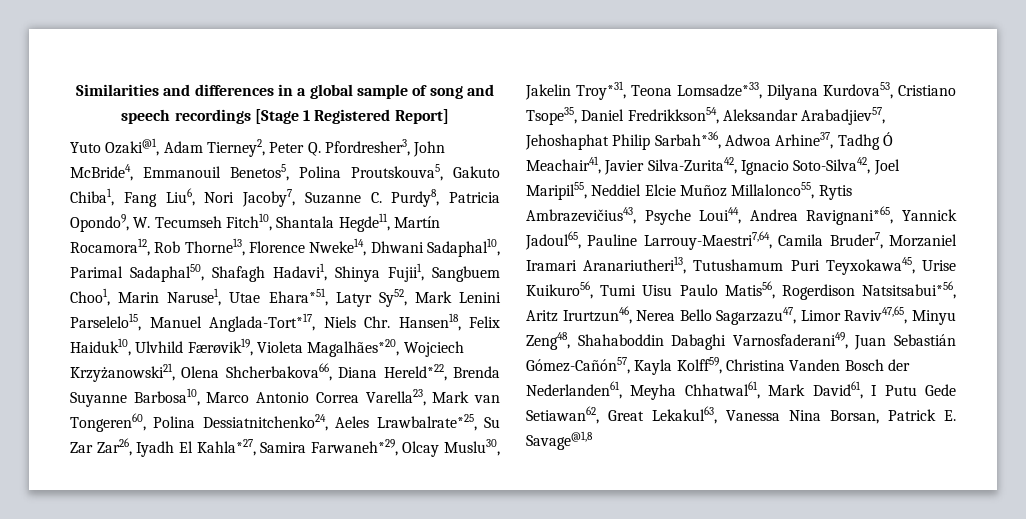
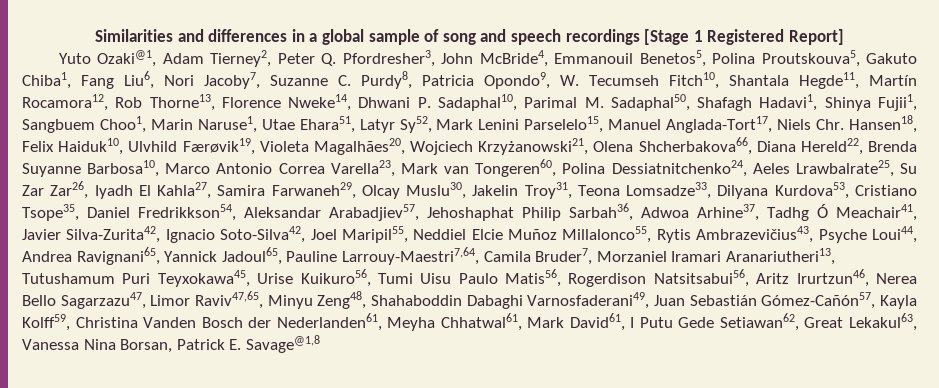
(424, 247) none -> [417,97,431,108] P.
(123, 272) none -> [584,97,604,108] M.
[268,288,328,306] Ehara*51, -> [299,116,355,133] Ehara51,
[209,313,315,332] Anglada-Tort*17, -> [666,116,773,133] Anglada-Tort17,
[307,339,400,357] Magalhães*20, -> [313,138,405,155] Magalhães20,
[383,364,447,381] Hereld*22, -> [800,138,863,155] Hereld22,
[376,414,477,431] Lrawbalrate*25, -> [795,160,894,177] Lrawbalrate25,
[196,439,500,457] [525,81,762,100] Kahla*27, Samira Farwaneh*29, Olcay Muslu30, Jakelin Troy*31, Teona Lomsadze*33, -> [157,182,712,199] Kahla27, Samira Farwaneh29, Olcay Muslu30, Jakelin Troy31, Teona Lomsadze33,
[654,131,721,149] Sarbah*36, -> [569,203,633,221] Sarbah36,
[806,206,894,225] Ravignani*65, -> [76,247,160,265] Ravignani65,
[862,281,956,299] Natsitsabui*56, -> [653,269,749,287] Natsitsabui56,

